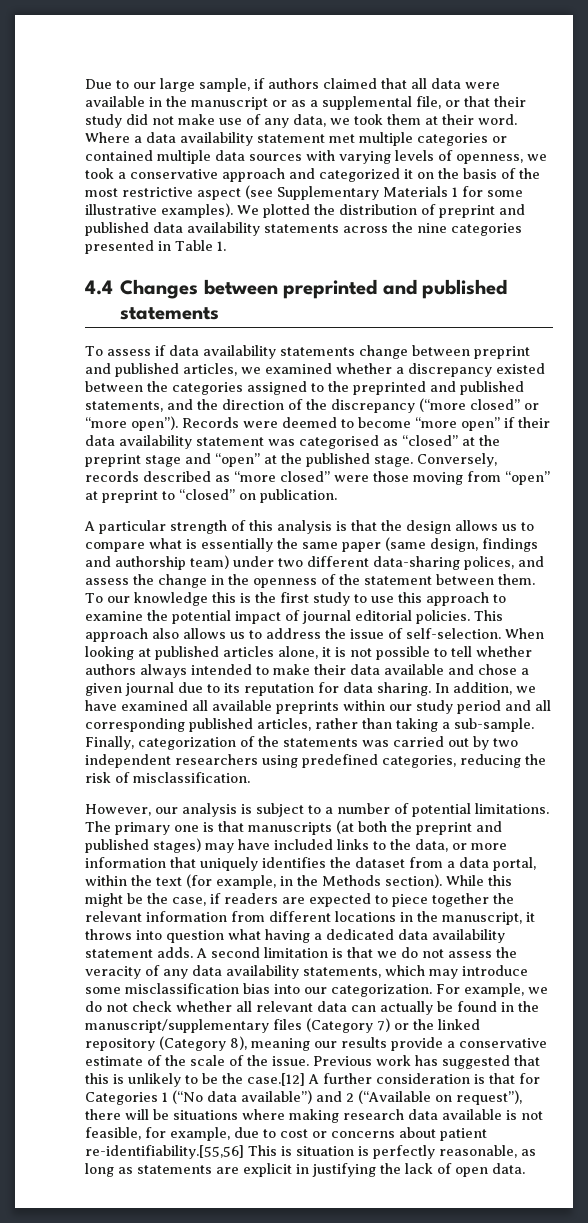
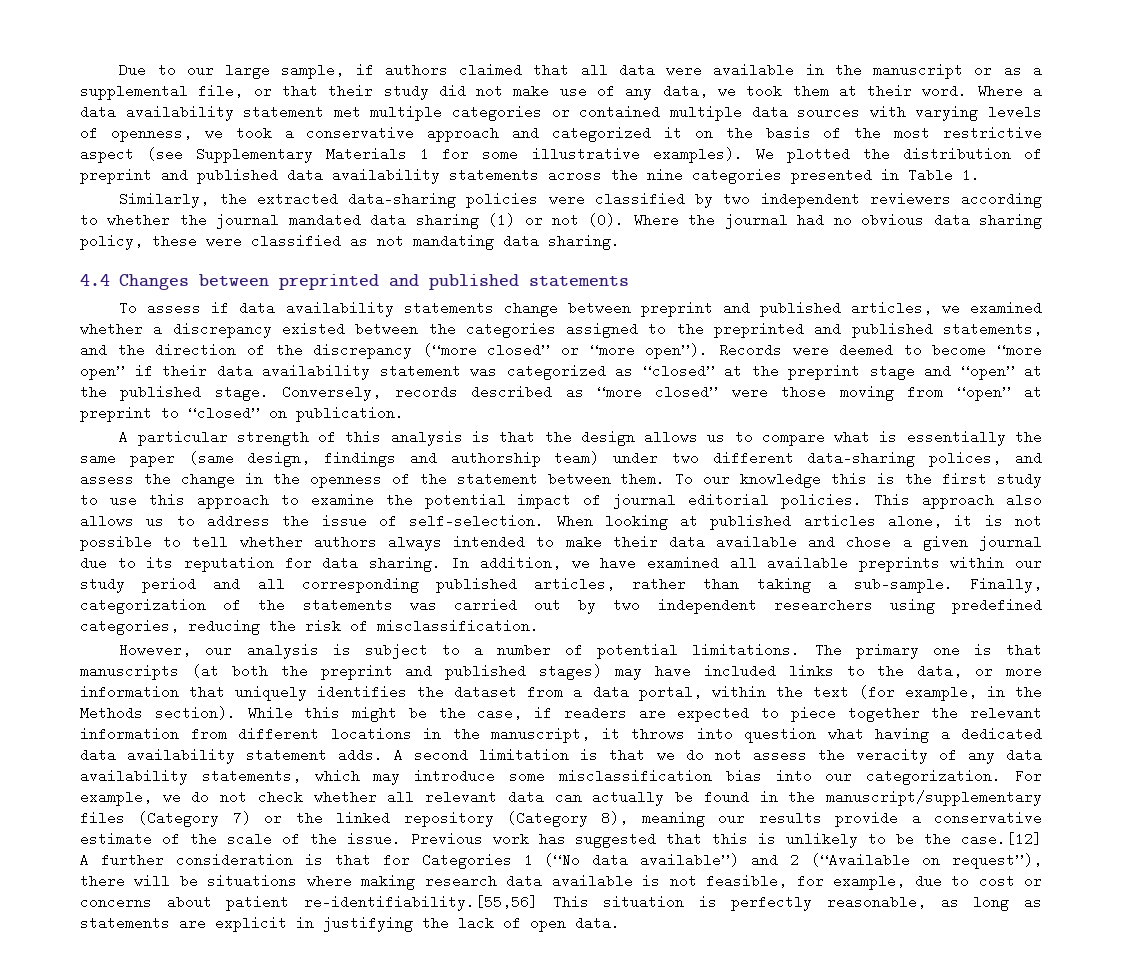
(226, 246) none -> [119,192,1042,208] [80,213,1043,229] [80,234,620,250] // Similarly, the extracted data-sharing policies were classified by two independent reviewers according to whether the journal mandated data sharing (1) or not (0). Where the journal had no obvious data sharing policy, these were classified as not mandating data sharing.
[299,435,379,449] categorised -> [506,364,606,380] categorized
[281,1146,292,1156] is -> (589, 902) none

